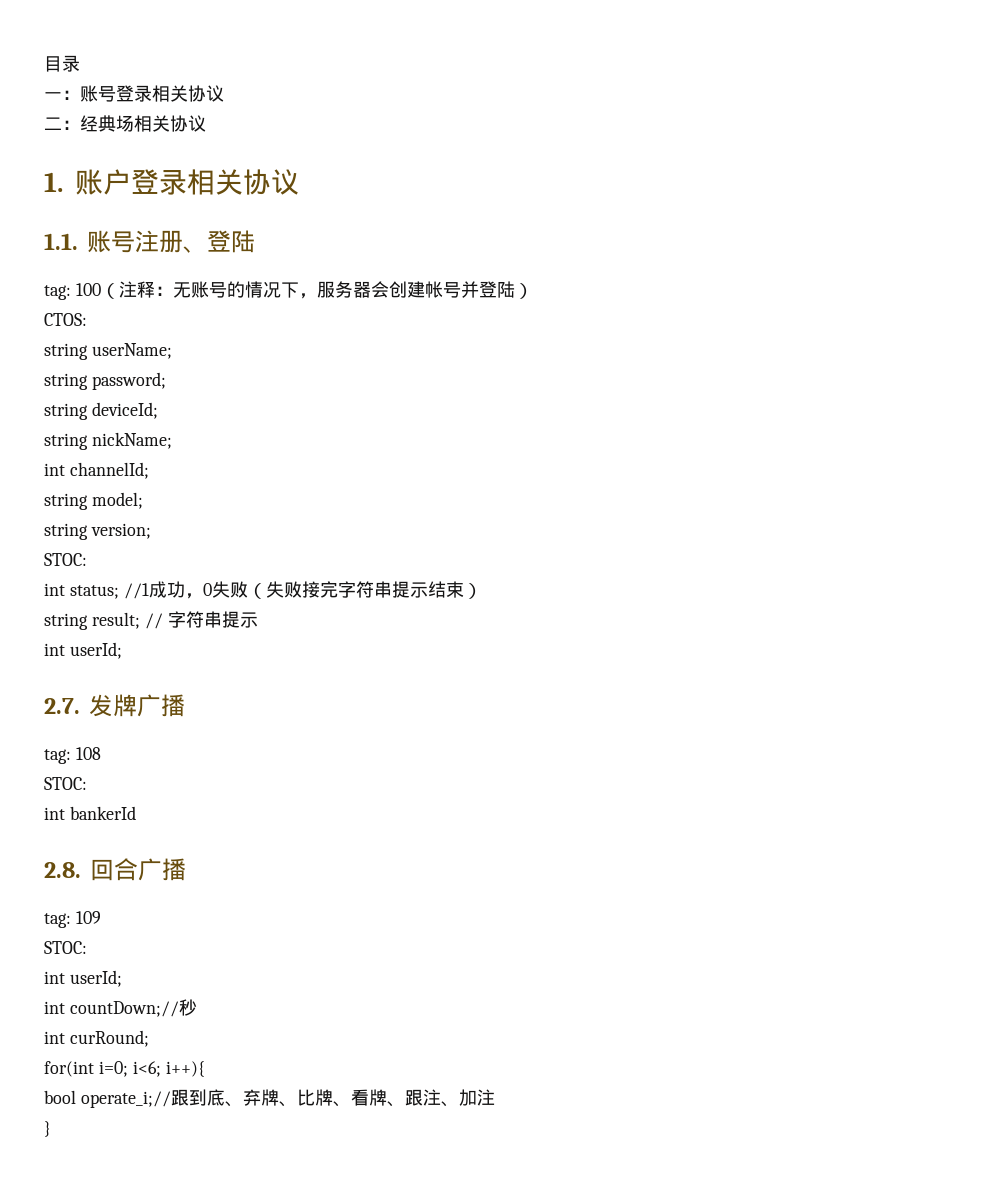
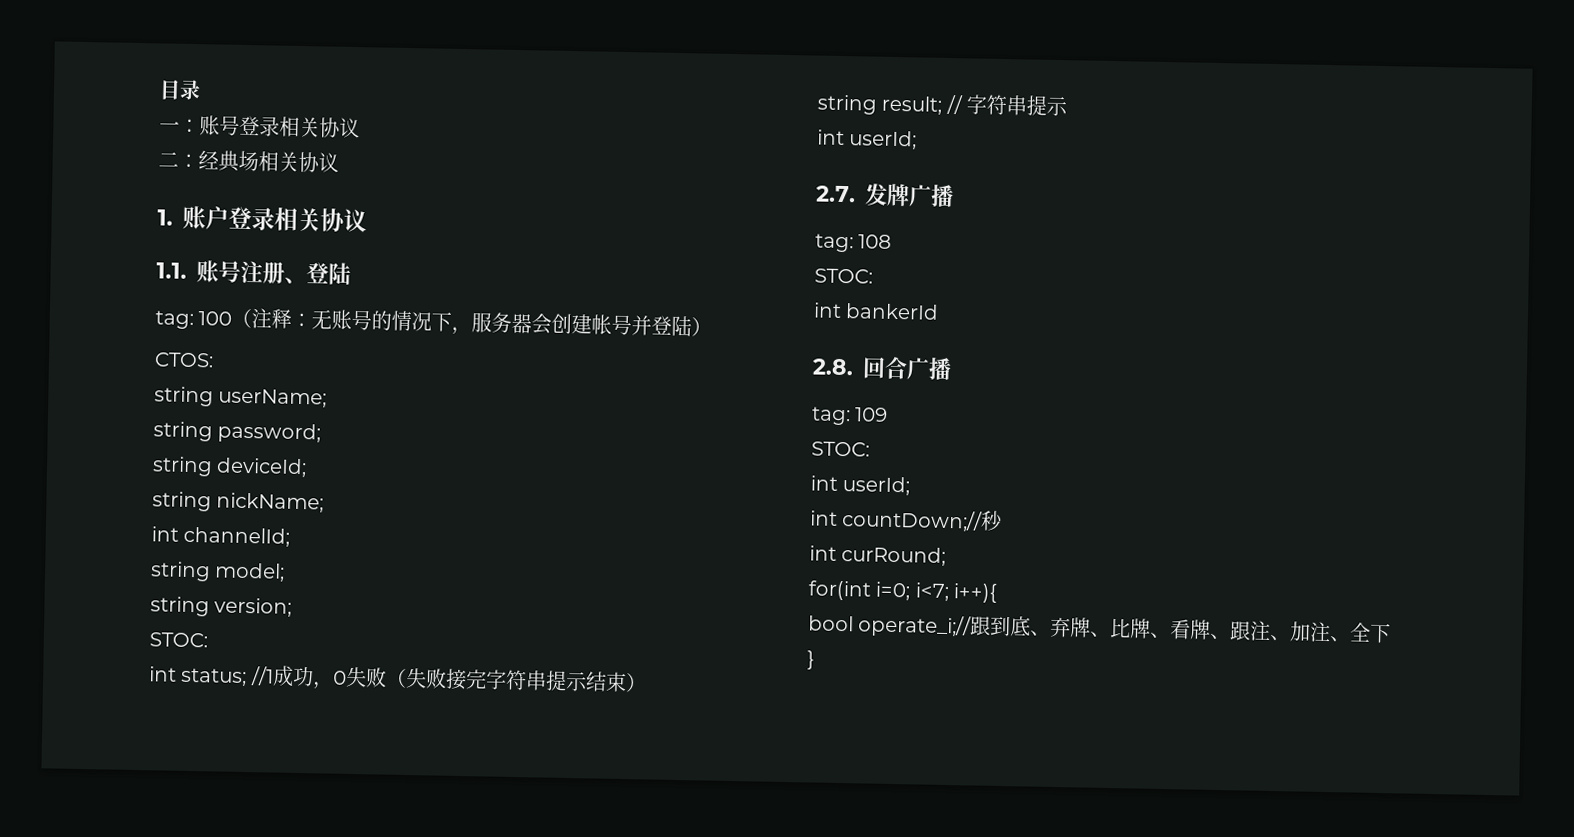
[132,1061,161,1077] i<6; -> [914,582,949,602] i<7;
(495, 1097) none -> [1329,622,1392,644] 、全下

